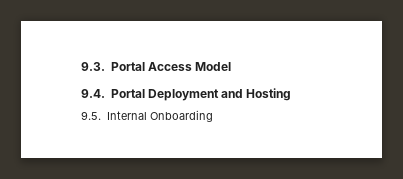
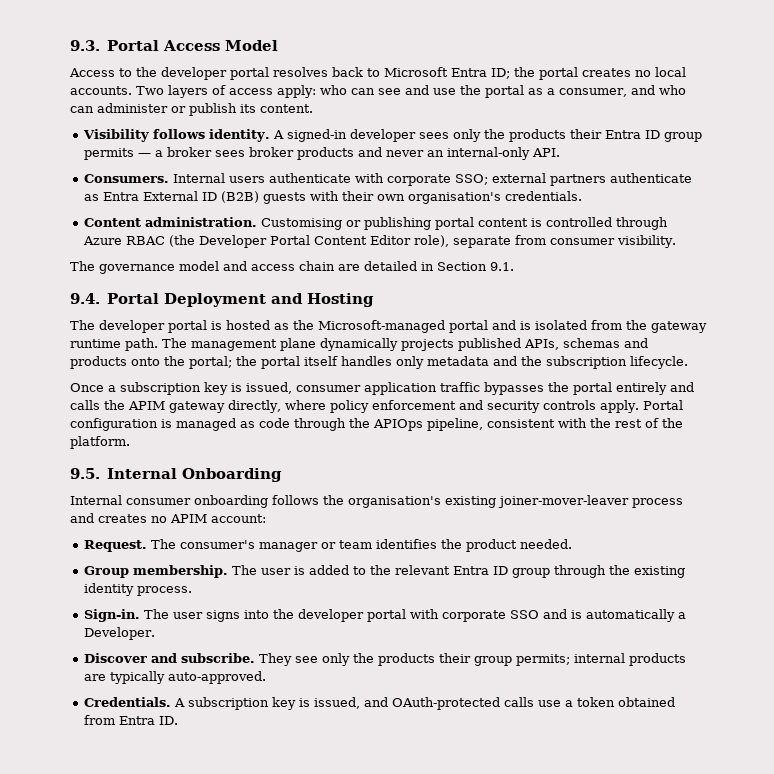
(231, 66) none -> [69,67,686,80] [70,85,686,98] [70,103,313,116] [83,129,703,142] [84,147,561,160] [84,173,693,186] [84,191,583,204] [84,217,669,230] [83,235,677,248] [70,261,514,274] // Access to the developer portal resolves back to Microsoft Entra ID; the portal creates no local accounts. Two layers of access apply: who can see and use the portal as a consumer, and who can administer or publish its content. // Visibility follows identity. A signed-in developer sees only the products their Entra ID group permits — a broker sees broker products and never an internal-only API. // Consumers. Internal users authenticate with corporate SSO; external partners authenticate as Entra External ID (B2B) guests with their own organisation's credentials. // Content administration. Customising or publishing portal content is controlled through Azure RBAC (the Developer Portal Content Editor role), separate from consumer visibility. // The governance model and access chain are detailed in Section 9.1.
[81,110,213,122] 9.5. Internal Onboarding -> [70,320,707,333] [70,338,648,351] [70,356,688,369] [70,382,694,395] [70,400,683,413] [70,418,683,431] [70,436,130,449] [70,468,282,482] [70,495,683,508] [70,513,266,523] [84,539,573,552] [84,565,686,578] [84,583,193,596] [84,609,687,622] [84,627,156,640] [84,653,687,666] [84,671,267,684] [84,697,676,710] [84,715,179,725] The developer portal is hosted as the Microsoft-managed portal and is isolated from the gateway runtime path. The management plane dynamically projects published APIs, schemas and products onto the portal; the portal itself handles only metadata and the subscription lifecycle. // Once a subscription key is issued, consumer application traffic bypasses the portal entirely and calls the APIM gateway directly, where policy enforcement and security controls apply. Portal configuration is managed as code through the APIOps pipeline, consistent with the rest of the platform. // 9.5. Internal Onboarding // Internal consumer onboarding follows the organisation's existing joiner-mover-leaver process and creates no APIM account: // Request. The consumer's manager or team identifies the product needed. // Group membership. The user is added to the relevant Entra ID group through the existing identity process. // Sign-in. The user signs into the developer portal with corporate SSO and is automatically a Developer. // Discover and subscribe. They see only the products their group permits; internal products are typically auto-approved. // Credentials. A subscription key is issued, and OAuth-protected calls use a token obtained from Entra ID.

